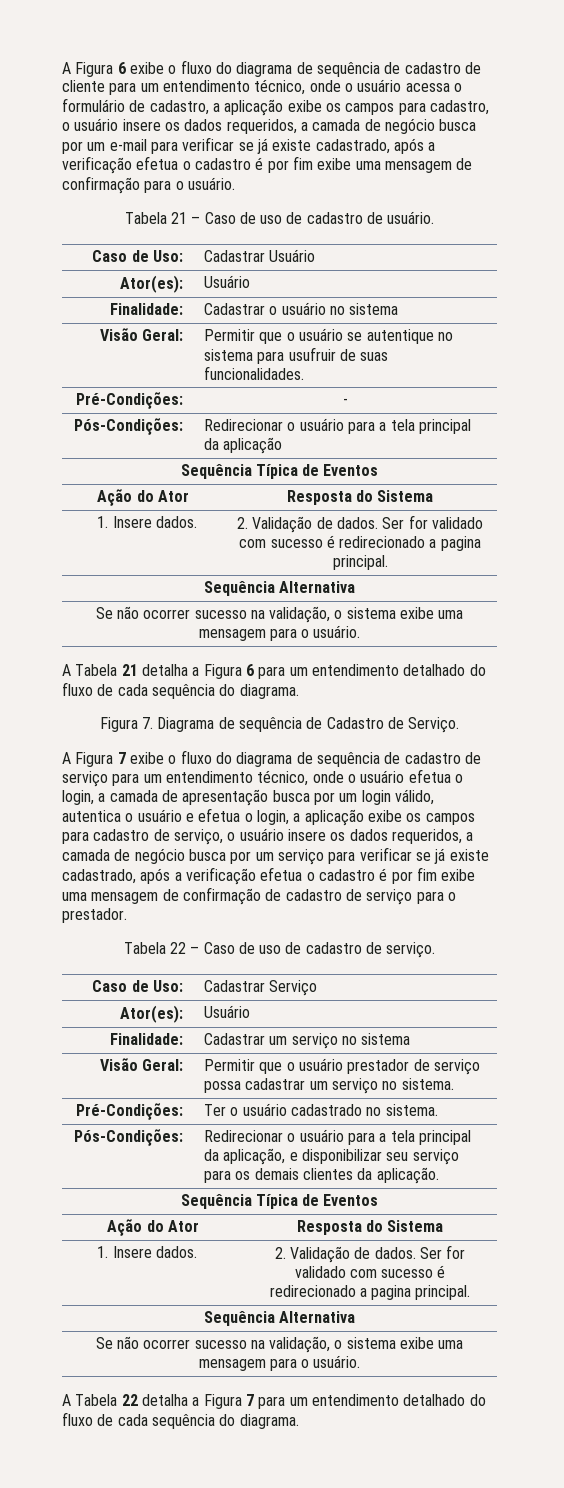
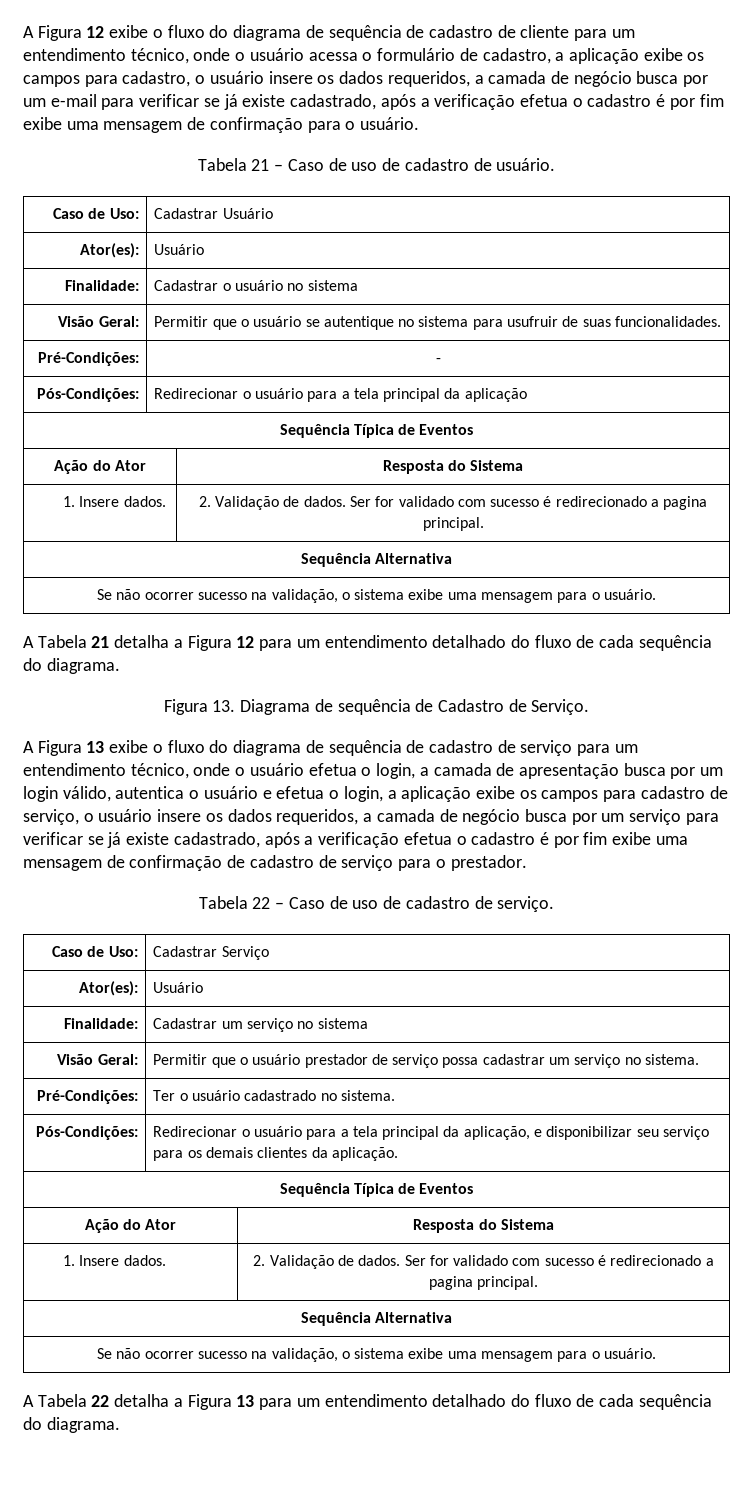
[62,62,126,77] A Figura 6 -> [23,25,105,41] A Figura 12
[245,664,254,676] 6 -> [236,636,255,648] 12
[142,717,154,729] 7. -> [212,700,236,712] 13.
[117,752,126,764] 7 -> [86,741,105,753] 13
[245,1394,254,1406] 7 -> [236,1395,255,1407] 13

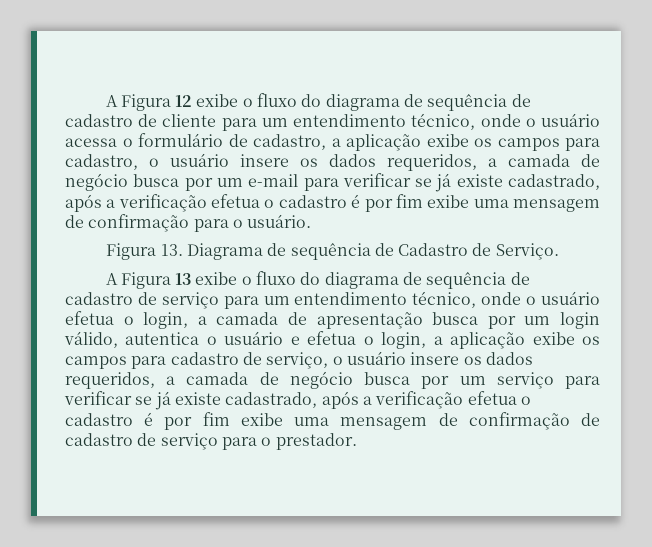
[197,158,556,171] [53,208,139,219] [154,208,273,219] [79,243,139,258] [154,244,205,255] [64,280,139,291] [154,280,358,291] [58,316,139,327] [154,316,722,330] [37,352,139,366] [435,358,441,363] [36,388,139,402] [154,388,527,402] [279,424,474,438] [54,460,146,474] [382,460,524,474] [63,496,166,507] [198,496,708,510] [422,517,484,531] [300,553,453,567] [96,589,657,603] [23,635,712,651] [23,658,120,674] // Tabela 21 – Caso de uso de cadastro de usuário. // Caso de Uso: | Cadastrar Usuário // Ator(es): | Usuário // Finalidade: | Cadastrar o usuário no sistema // Visão Geral: | Permitir que o usuário se autentique no sistema para usufruir de suas funcionalidades. // Pré-Condições: | - // Pós-Condições: | Redirecionar o usuário para a tela principal da aplicação // Sequência Típica de Eventos // Ação do Ator | Resposta do Sistema // 1. Insere dados. | 2. Validação de dados. Ser for validado com sucesso é redirecionado a pagina principal. // Sequência Alternativa // Se não ocorrer sucesso na validação, o sistema exibe uma mensagem para o usuário. // A Tabela 21 detalha a Figura 12 para um entendimento detalhado do fluxo de cada sequência do diagrama. -> (312, 221) none
[198,896,555,912] [52,946,138,957] [153,946,269,960] [78,981,138,996] [153,982,204,993] [63,1018,138,1029] [153,1018,368,1032] [57,1054,138,1065] [153,1054,700,1068] [36,1090,138,1104] [153,1090,395,1101] [35,1126,138,1140] [153,1126,710,1140] [153,1147,398,1161] [279,1183,474,1197] [84,1219,177,1233] [413,1219,554,1233] [63,1255,166,1266] [253,1255,714,1269] [428,1276,539,1290] [300,1312,453,1326] [96,1348,657,1362] [23,1394,712,1410] [23,1417,120,1433] // Tabela 22 – Caso de uso de cadastro de serviço. // Caso de Uso: | Cadastrar Serviço // Ator(es): | Usuário // Finalidade: | Cadastrar um serviço no sistema // Visão Geral: | Permitir que o usuário prestador de serviço possa cadastrar um serviço no sistema. // Pré-Condições: | Ter o usuário cadastrado no sistema. // Pós-Condições: | Redirecionar o usuário para a tela principal da aplicação, e disponibilizar seu serviço para os demais clientes da aplicação. // Sequência Típica de Eventos // Ação do Ator | Resposta do Sistema // 1. Insere dados. | 2. Validação de dados. Ser for validado com sucesso é redirecionado a pagina principal. // Sequência Alternativa // Se não ocorrer sucesso na validação, o sistema exibe uma mensagem para o usuário. // A Tabela 22 detalha a Figura 13 para um entendimento detalhado do fluxo de cada sequência do diagrama. -> (357, 441) none

